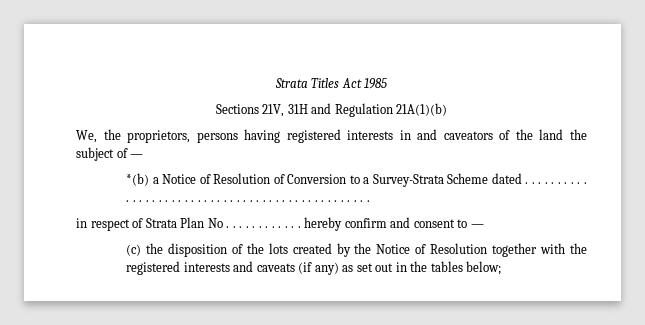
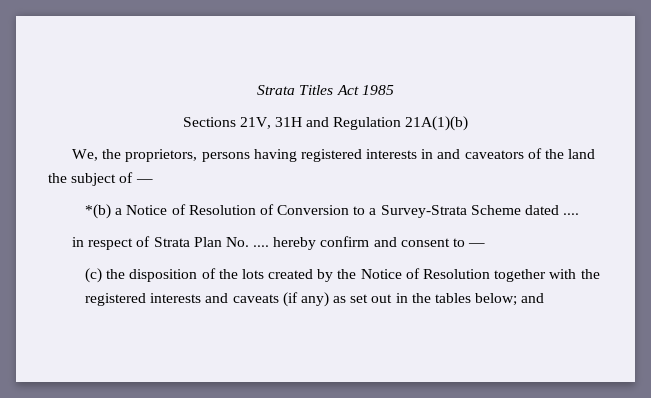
[525,182,587,184] [126,200,370,202] . . . . . . . . . . . . . . . . . . . . . . . . . . . . . . . . . . . . . . . . . . . . . . . . -> [563,213,580,215] ....
[207,218,301,228] No . . . . . . . . . . . . -> [225,237,270,247] No. ....
(502, 268) none -> [521,293,545,303] and

